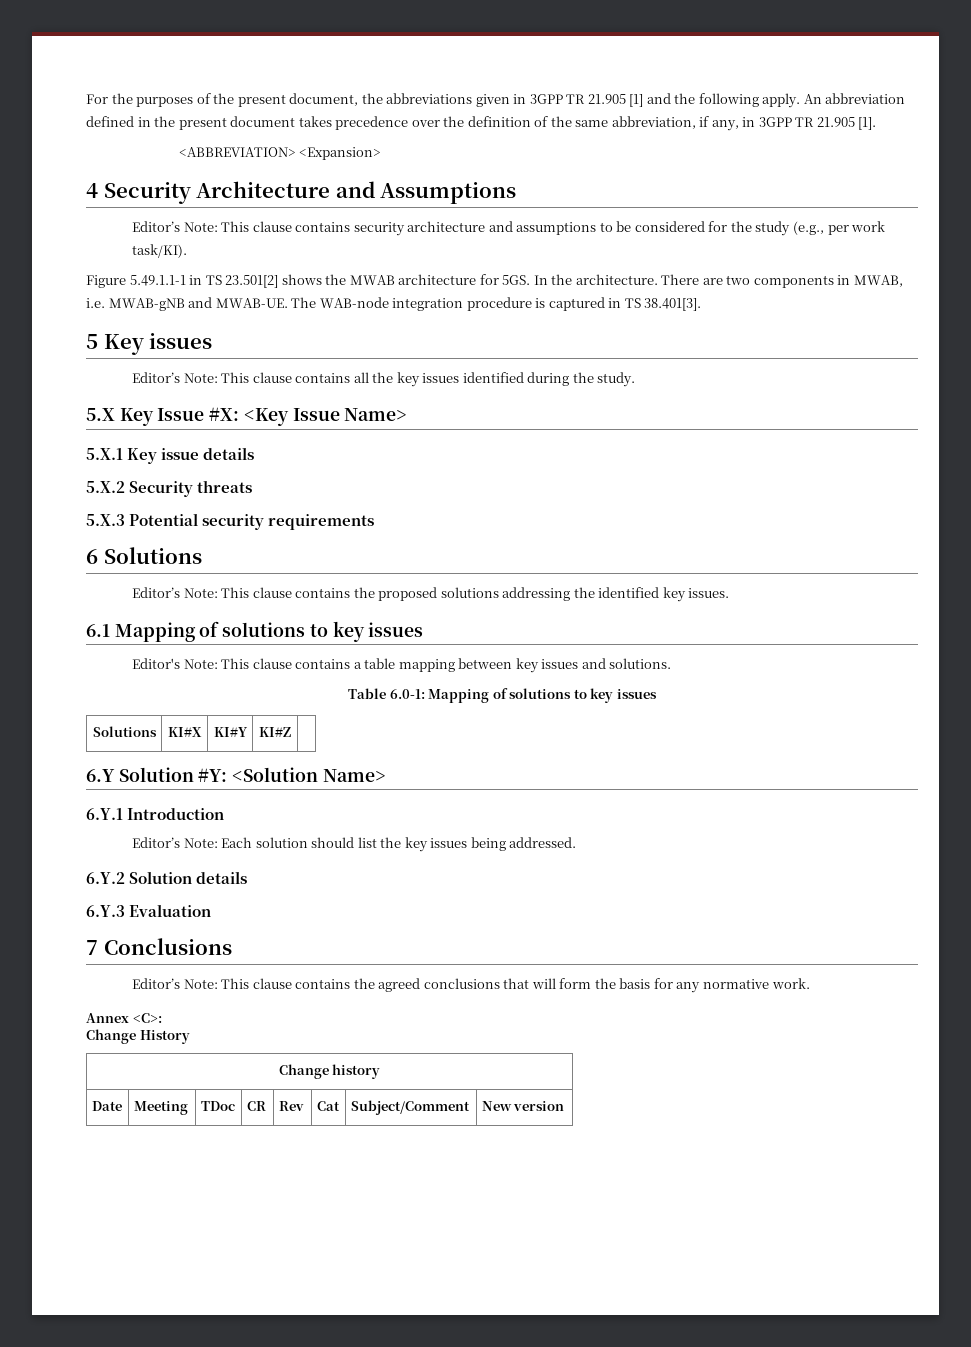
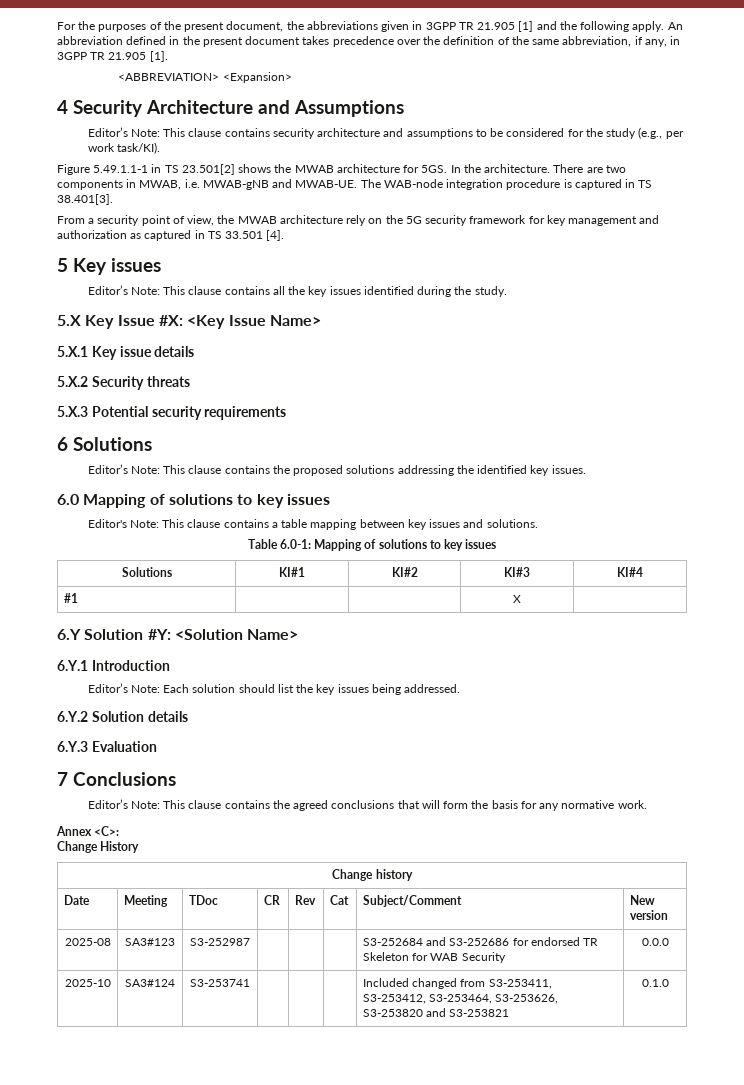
(702, 304) none -> [57,215,660,226] [57,230,285,241] // From a security point of view, the MWAB architecture rely on the 5G security framework for key management and authorization as captured in TS 33.501 [4].
[86,624,110,637] 6.1 -> [57,494,79,505] 6.0
[168,727,202,737] [213,727,248,737] [259,727,291,737] KI#X | KI#Y | KI#Z -> [279,567,305,577] [391,567,418,577] [504,567,530,577] [617,567,643,577] [63,593,78,603] [513,595,521,603] KI#1 | KI#2 | KI#3 | KI#4 // #1 | | | X
(565, 1106) none -> [64,938,111,946] [125,938,175,946] [190,938,250,946] [362,937,599,946] [362,952,506,963] [641,938,669,946] [64,979,111,987] [125,979,175,987] [190,979,250,987] [362,978,552,989] [362,994,559,1004] [362,1008,510,1017] [641,979,669,987] // 2025-08 | SA3#123 | S3-252987 | | | | S3-252684 and S3-252686 for endorsed TR Skeleton for WAB Security | 0.0.0 // 2025-10 | SA3#124 | S3-253741 | | | | Included changed from S3-253411, S3-253412, S3-253464, S3-253626, S3-253820 and S3-253821 | 0.1.0

